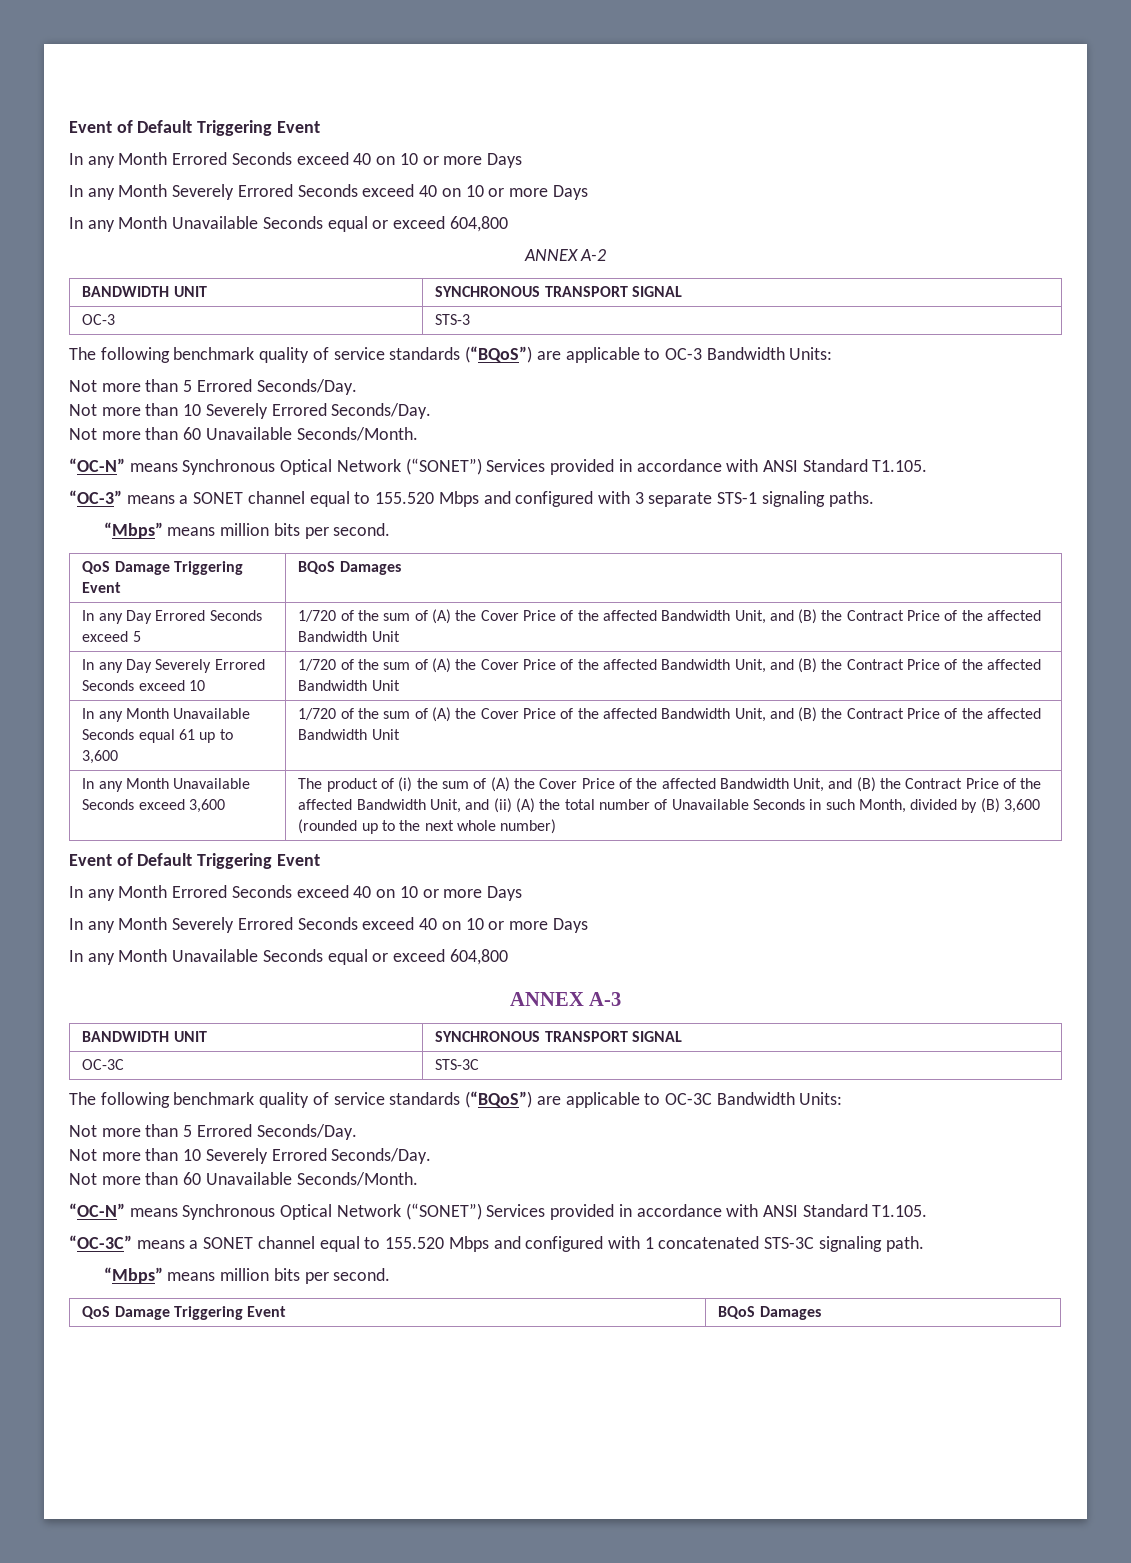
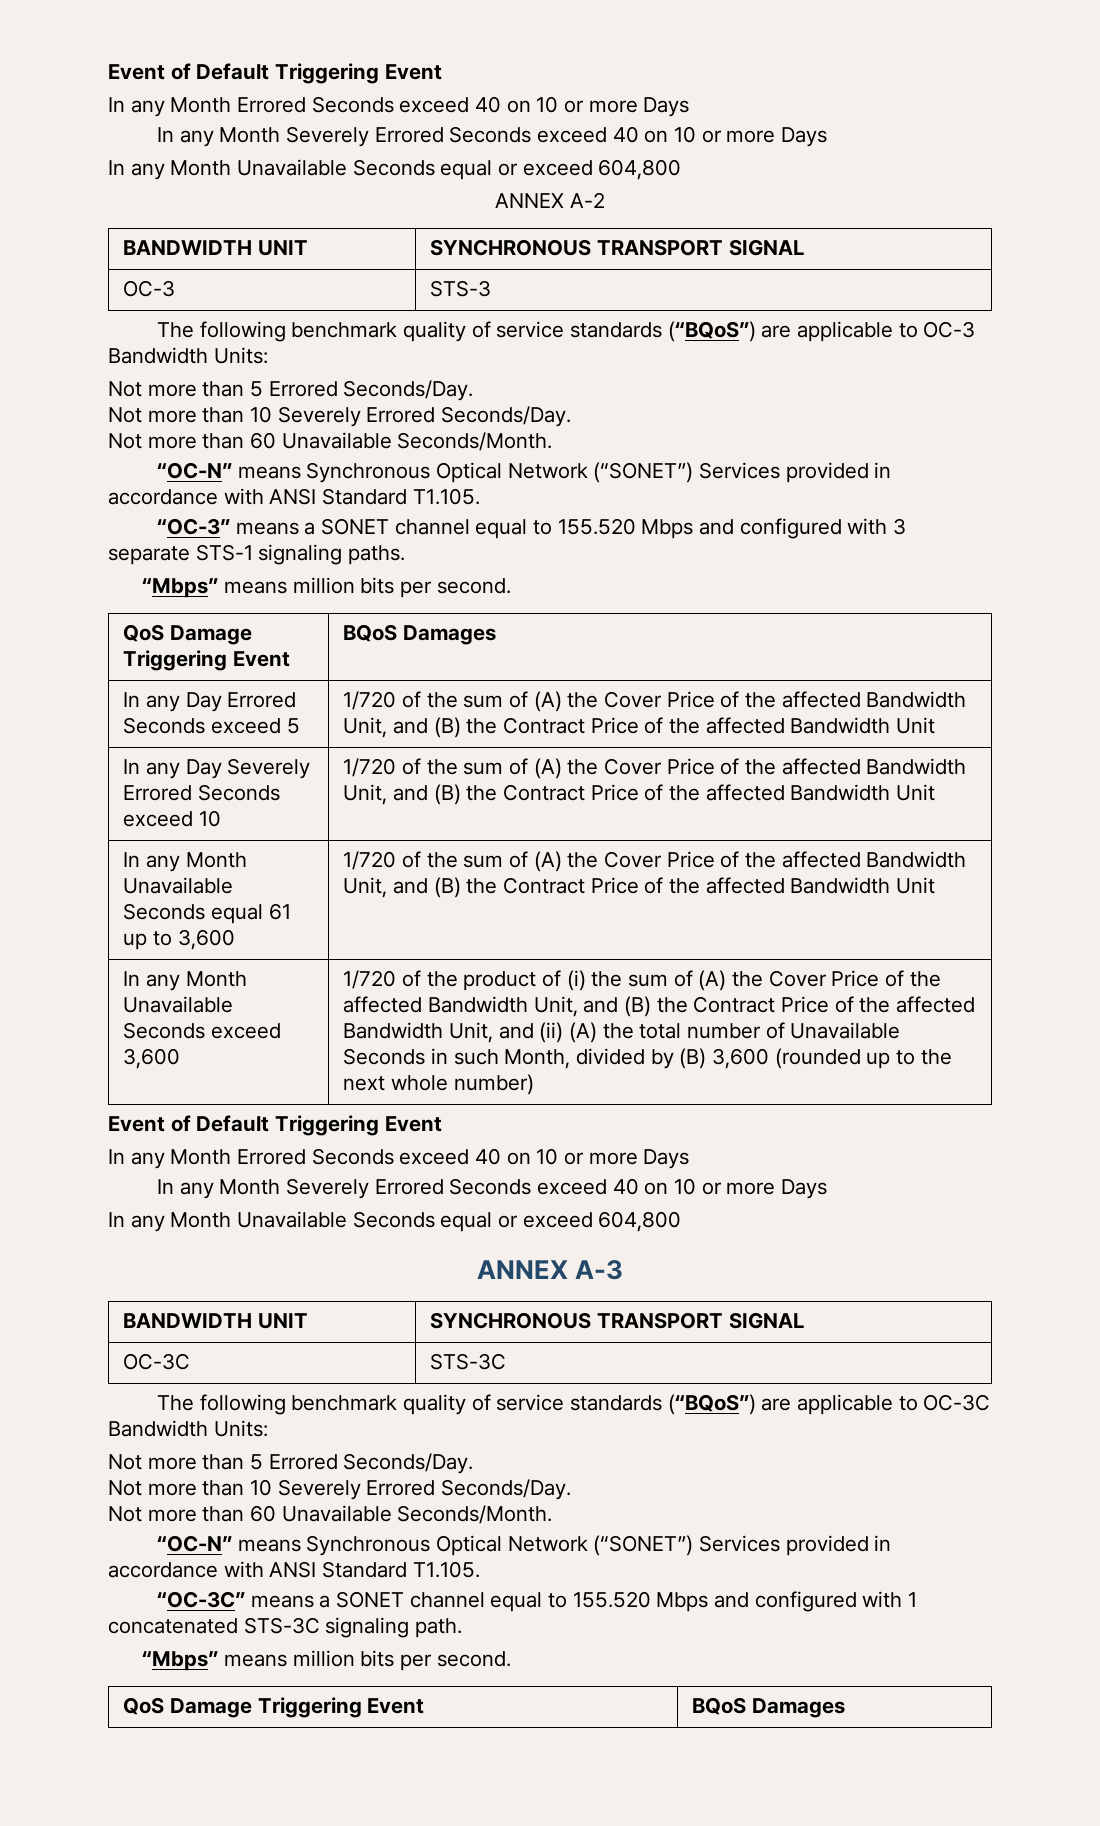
[298,778,323,789] The -> [343,970,458,989] 1/720 of the

